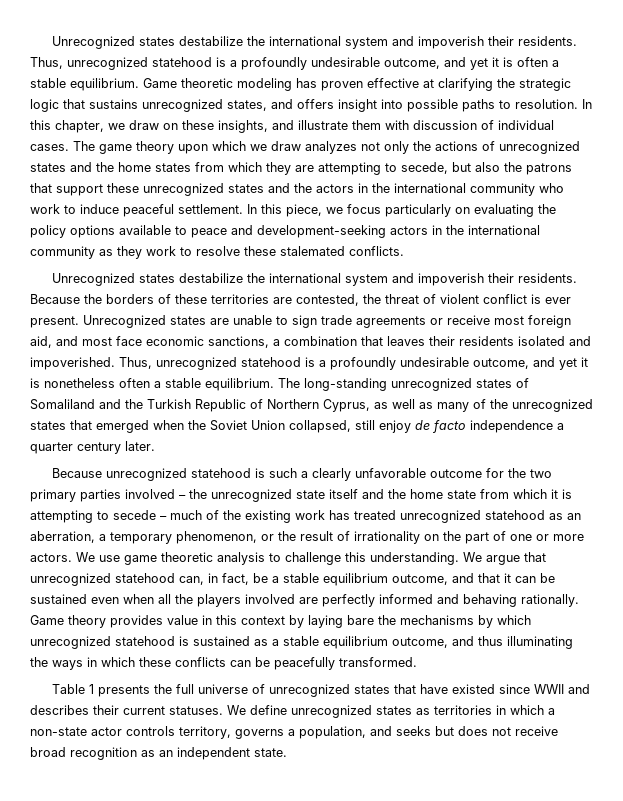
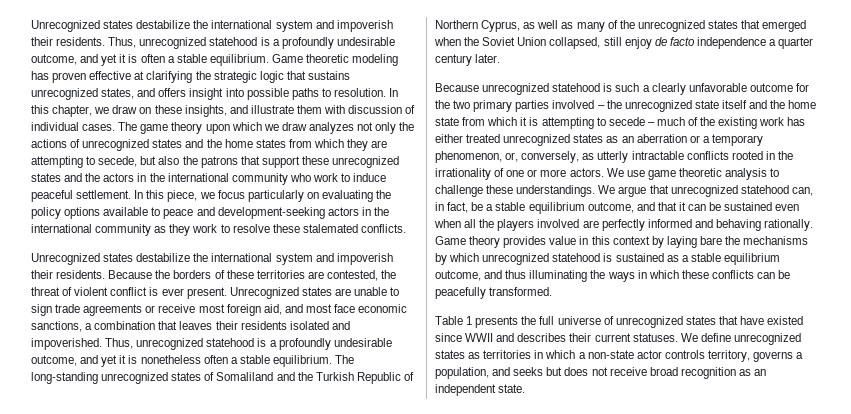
(350, 515) none -> [435,134,463,143] either
[485,510,581,520] [30,531,95,543] statehood as an aberration, -> [573,134,700,143] states as an aberration or
[261,531,489,544] or the result of irrationality on the part -> [505,151,793,163] [435,168,491,180] or, conversely, as utterly intractable conflicts rooted in the irrationality
[345,552,459,565] this understanding. -> [486,185,596,197] these understandings.

